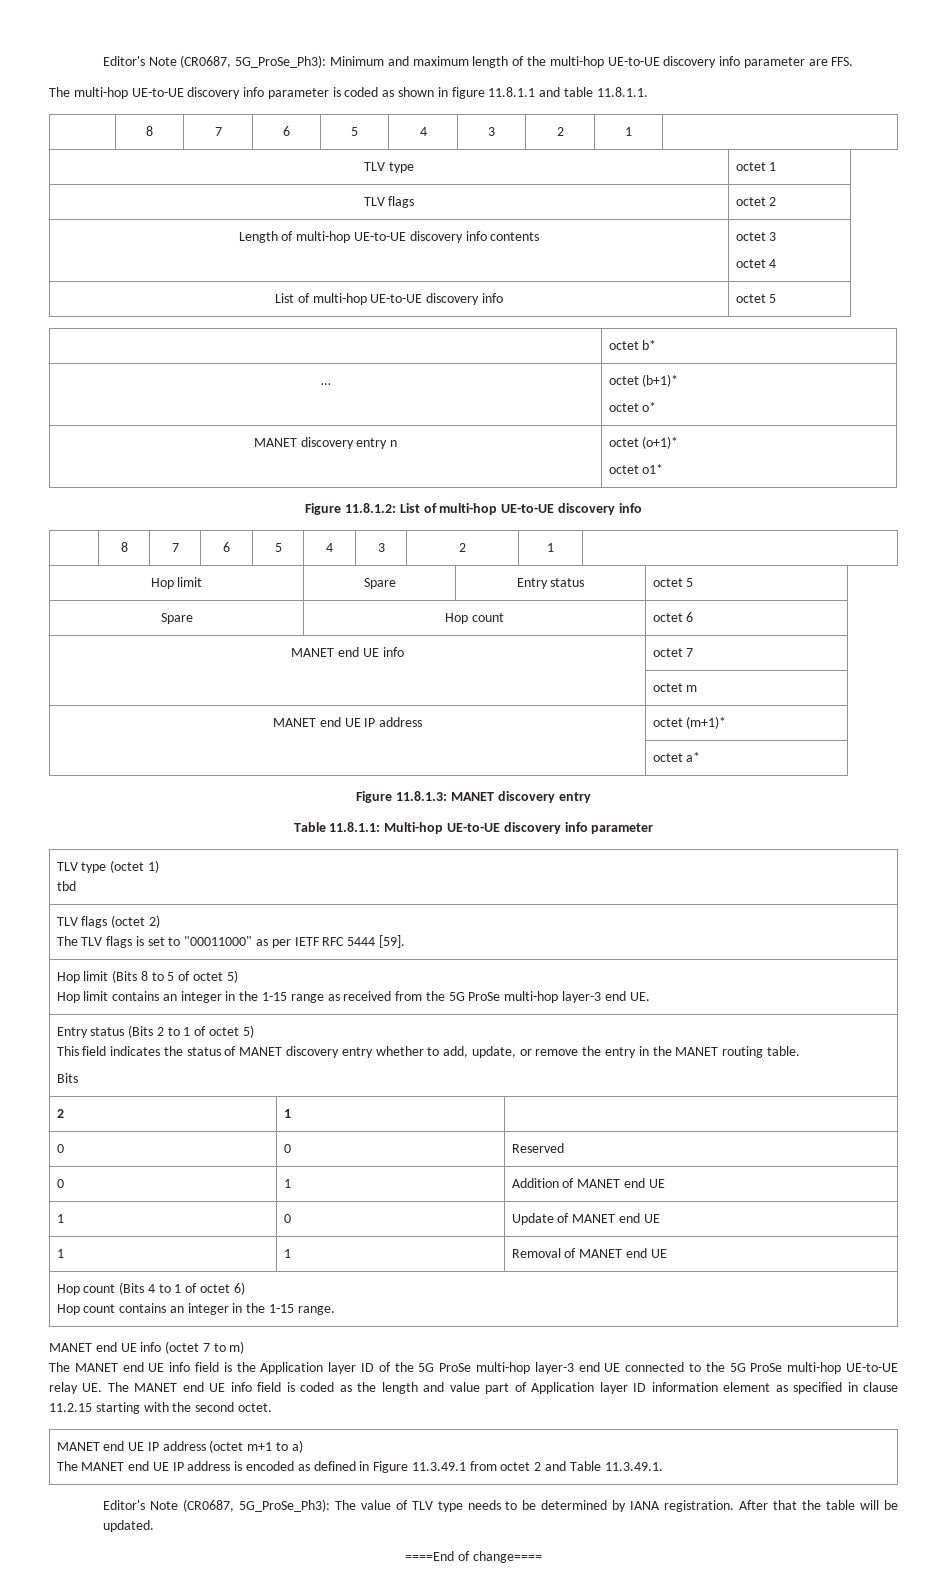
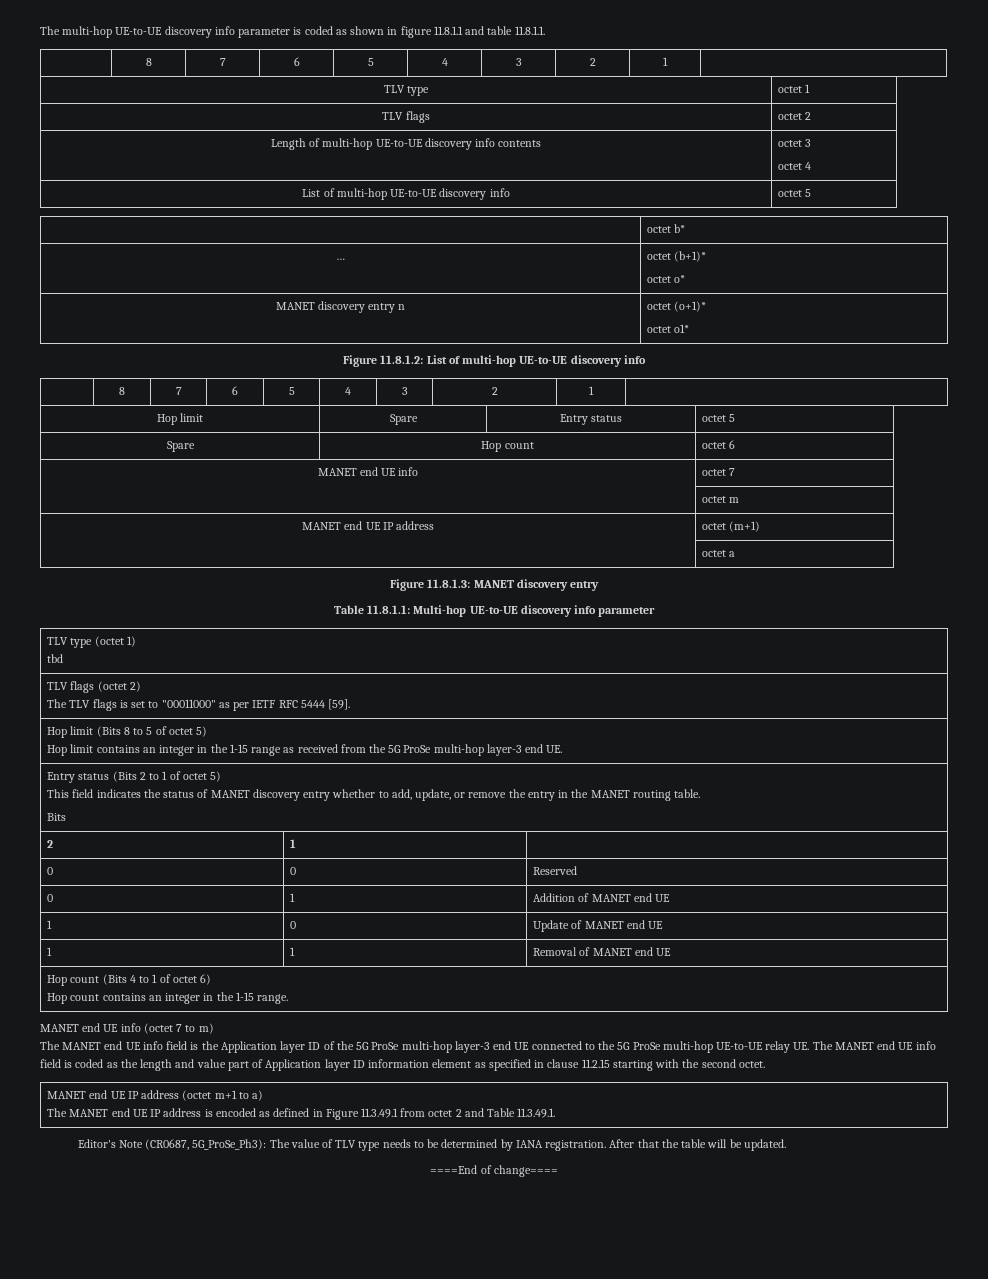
[102,55,854,68] Editor's Note (CR0687, 5G_ProSe_Ph3): Minimum and maximum length of the multi-hop UE-to-UE discovery info parameter are FFS. // -> (40, 30) none
[686,716,727,729] [652,752,701,762] (m+1)* // | octet a* -> [729,521,761,532] [702,550,736,557] (m+1) // | octet a

